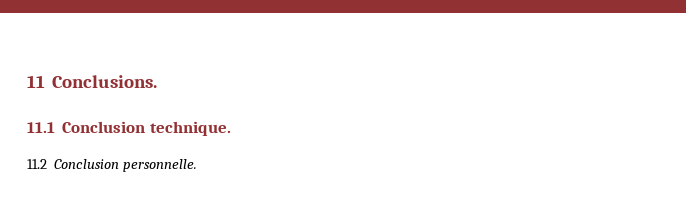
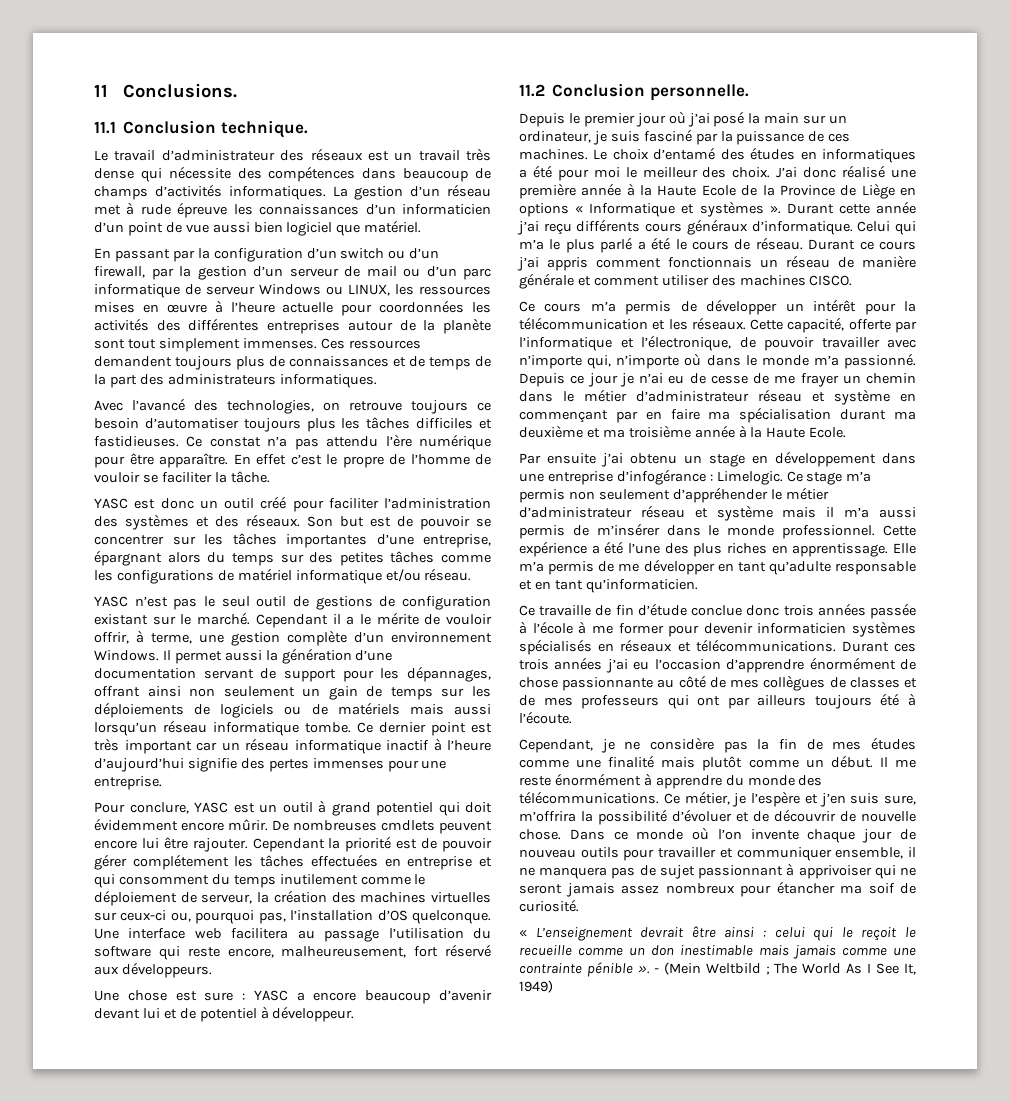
[27,159,198,172] 11.2 Conclusion personnelle. -> [94,148,491,161] [94,166,491,182] [94,184,491,200] [94,202,491,218] [94,220,422,236] [94,248,440,262] [94,266,491,280] [94,284,491,298] [94,300,491,316] [94,318,492,334] [94,338,421,352] [94,356,491,370] [94,374,377,388] [94,398,491,414] [94,417,493,432] [94,434,492,450] [94,453,491,468] [94,471,270,483] [94,496,491,512] [94,514,491,530] [94,533,491,548] [94,550,491,566] [94,568,472,584] [94,596,491,610] [94,612,492,628] [94,630,492,646] [94,648,393,664] [94,666,491,682] [94,686,491,700] [94,702,491,718] [94,720,492,736] [94,738,491,754] [94,758,447,772] [94,776,162,790] [94,800,492,816] [94,818,492,834] [94,836,493,852] [94,854,493,870] [94,874,426,888] [94,890,492,906] [94,910,491,924] [94,928,492,942] [94,944,491,960] [94,962,212,978] [94,990,492,1004] [94,1006,355,1022] [519,83,749,101] [519,111,848,127] [519,129,851,145] [519,147,916,163] [519,165,916,181] [519,183,916,199] [519,201,916,217] [517,219,916,235] [519,237,916,253] [517,255,916,271] [519,273,853,289] [519,299,916,315] [519,317,917,333] [519,335,916,351] [519,353,916,369] [519,373,916,387] [519,389,916,405] [519,407,917,423] [519,425,847,438] [519,451,916,467] [519,469,872,485] [519,487,829,503] [519,505,917,521] [519,523,916,539] [519,541,916,557] [519,559,916,575] [519,579,698,593] [519,603,916,619] [519,621,916,637] [519,639,916,655] [519,657,916,673] [519,675,917,691] [519,693,916,709] [519,711,572,724] [519,737,916,753] [519,755,916,771] [519,773,823,789] [519,791,916,807] [519,809,916,825] [519,827,916,843] [519,847,916,861] [519,863,916,879] [519,881,916,897] [519,899,579,912] [519,926,916,941] [519,945,916,959] [519,962,916,977] [519,980,553,993] Le travail d’administrateur des réseaux est un travail très dense qui nécessite des compétences dans beaucoup de champs d’activités informatiques. La gestion d’un réseau met à rude épreuve les connaissances d’un informaticien d’un point de vue aussi bien logiciel que matériel. // En passant par la configuration d’un switch ou d’un firewall, par la gestion d’un serveur de mail ou d’un parc informatique de serveur Windows ou LINUX, les ressources mises en œuvre à l’heure actuelle pour coordonnées les activités des différentes entreprises autour de la planète sont tout simplement immenses. Ces ressources demandent toujours plus de connaissances et de temps de la part des administrateurs informatiques. // Avec l’avancé des technologies, on retrouve toujours ce besoin d’automatiser toujours plus les tâches difficiles et fastidieuses. Ce constat n’a pas attendu l’ère numérique pour être apparaître. En effet c’est le propre de l’homme de vouloir se faciliter la tâche. // YASC est donc un outil créé pour faciliter l’administration des systèmes et des réseaux. Son but est de pouvoir se concentrer sur les tâches importantes d’une entreprise, épargnant alors du temps sur des petites tâches comme les configurations de matériel informatique et/ou réseau. // YASC n’est pas le seul outil de gestions de configuration existant sur le marché. Cependant il a le mérite de vouloir offrir, à terme, une gestion complète d’un environnement Windows. Il permet aussi la génération d’une documentation servant de support pour les dépannages, offrant ainsi non seulement un gain de temps sur les déploiements de logiciels ou de matériels mais aussi lorsqu’un réseau informatique tombe. Ce dernier point est très important car un réseau informatique inactif à l’heure d’aujourd’hui signifie des pertes immenses pour une entreprise. // Pour conclure, YASC est un outil à grand potentiel qui doit évidemment encore mûrir. De nombreuses cmdlets peuvent encore lui être rajouter. Cependant la priorité est de pouvoir gérer complétement les tâches effectuées en entreprise et qui consomment du temps inutilement comme le déploiement de serveur, la création des machines virtuelles sur ceux-ci ou, pourquoi pas, l’installation d’OS quelconque. Une interface web facilitera au passage l’utilisation du software qui reste encore, malheureusement, fort réservé aux développeurs. // Une chose est sure : YASC a encore beaucoup d’avenir devant lui et de potentiel à développeur. // 11.2 Conclusion personnelle. // Depuis le premier jour où j’ai posé la main sur un ordinateur, je suis fasciné par la puissance de ces machines. Le choix d’entamé des études en informatiques a été pour moi le meilleur des choix. J’ai donc réalisé une première année à la Haute Ecole de la Province de Liège en options « Informatique et systèmes ». Durant cette année j’ai reçu différents cours généraux d’informatique. Celui qui m’a le plus parlé a été le cours de réseau. Durant ce cours j’ai appris comment fonctionnais un réseau de manière générale et comment utiliser des machines CISCO. // Ce cours m’a permis de développer un intérêt pour la télécommunication et les réseaux. Cette capacité, offerte par l’informatique et l’électronique, de pouvoir travailler avec n’importe qui, n’importe où dans le monde m’a passionné. Depuis ce jour je n’ai eu de cesse de me frayer un chemin dans le métier d’administrateur réseau et système en commençant par en faire ma spécialisation durant ma deuxième et ma troisième année à la Haute Ecole. // Par ensuite j’ai obtenu un stage en développement dans une entreprise d’infogérance : Limelogic. Ce stage m’a permis non seulement d’appréhender le métier d’administrateur réseau et système mais il m’a aussi permis de m’insérer dans le monde professionnel. Cette expérience a été l’une des plus riches en apprentissage. Elle m’a permis de me développer en tant qu’adulte responsable et en tant qu’informaticien. // Ce travaille de fin d’étude conclue donc trois années passée à l’école à me former pour devenir informaticien systèmes spécialisés en réseaux et télécommunications. Durant ces trois années j’ai eu l’occasion d’apprendre énormément de chose passionnante au côté de mes collègues de classes et de mes professeurs qui ont par ailleurs toujours été à l’écoute. // Cependant, je ne considère pas la fin de mes études comme une finalité mais plutôt comme un début. Il me reste énormément à apprendre du monde des télécommunications. Ce métier, je l’espère et j’en suis sure, m’offrira la possibilité d’évoluer et de découvrir de nouvelle chose. Dans ce monde où l’on invente chaque jour de nouveau outils pour travailler et communiquer ensemble, il ne manquera pas de sujet passionnant à apprivoiser qui ne seront jamais assez nombreux pour étancher ma soif de curiosité. // « L’enseignement devrait être ainsi : celui qui le reçoit le recueille comme un don inestimable mais jamais comme une contrainte pénible ». - (Mein Weltbild ; The World As I See It, 1949)

